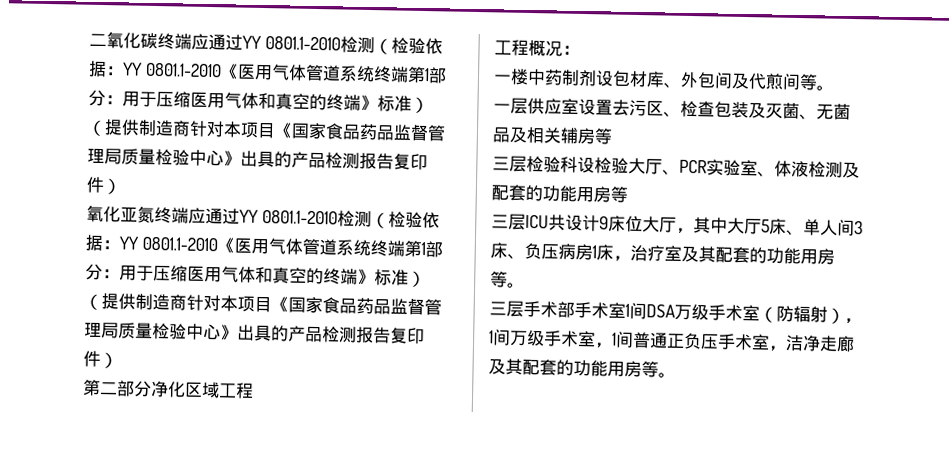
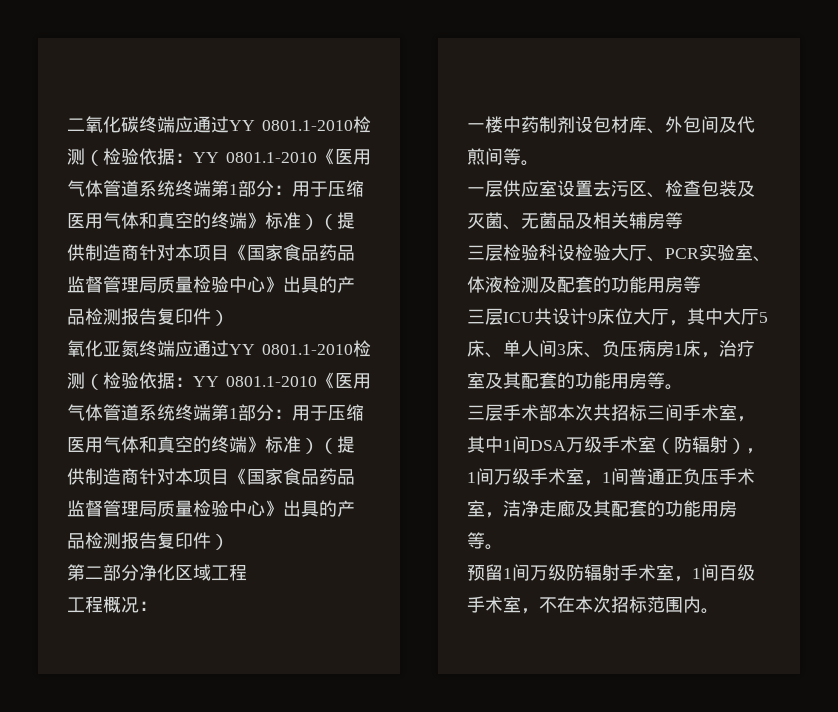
[574,301,626,319] 手术室 -> [557,404,755,422] [467,436,503,453] 本次共招标三间手术室，其中
(676, 375) none -> [467,564,755,582] [467,596,719,614] // 预留1间万级防辐射手术室，1间百级手术室，不在本次招标范围内。

